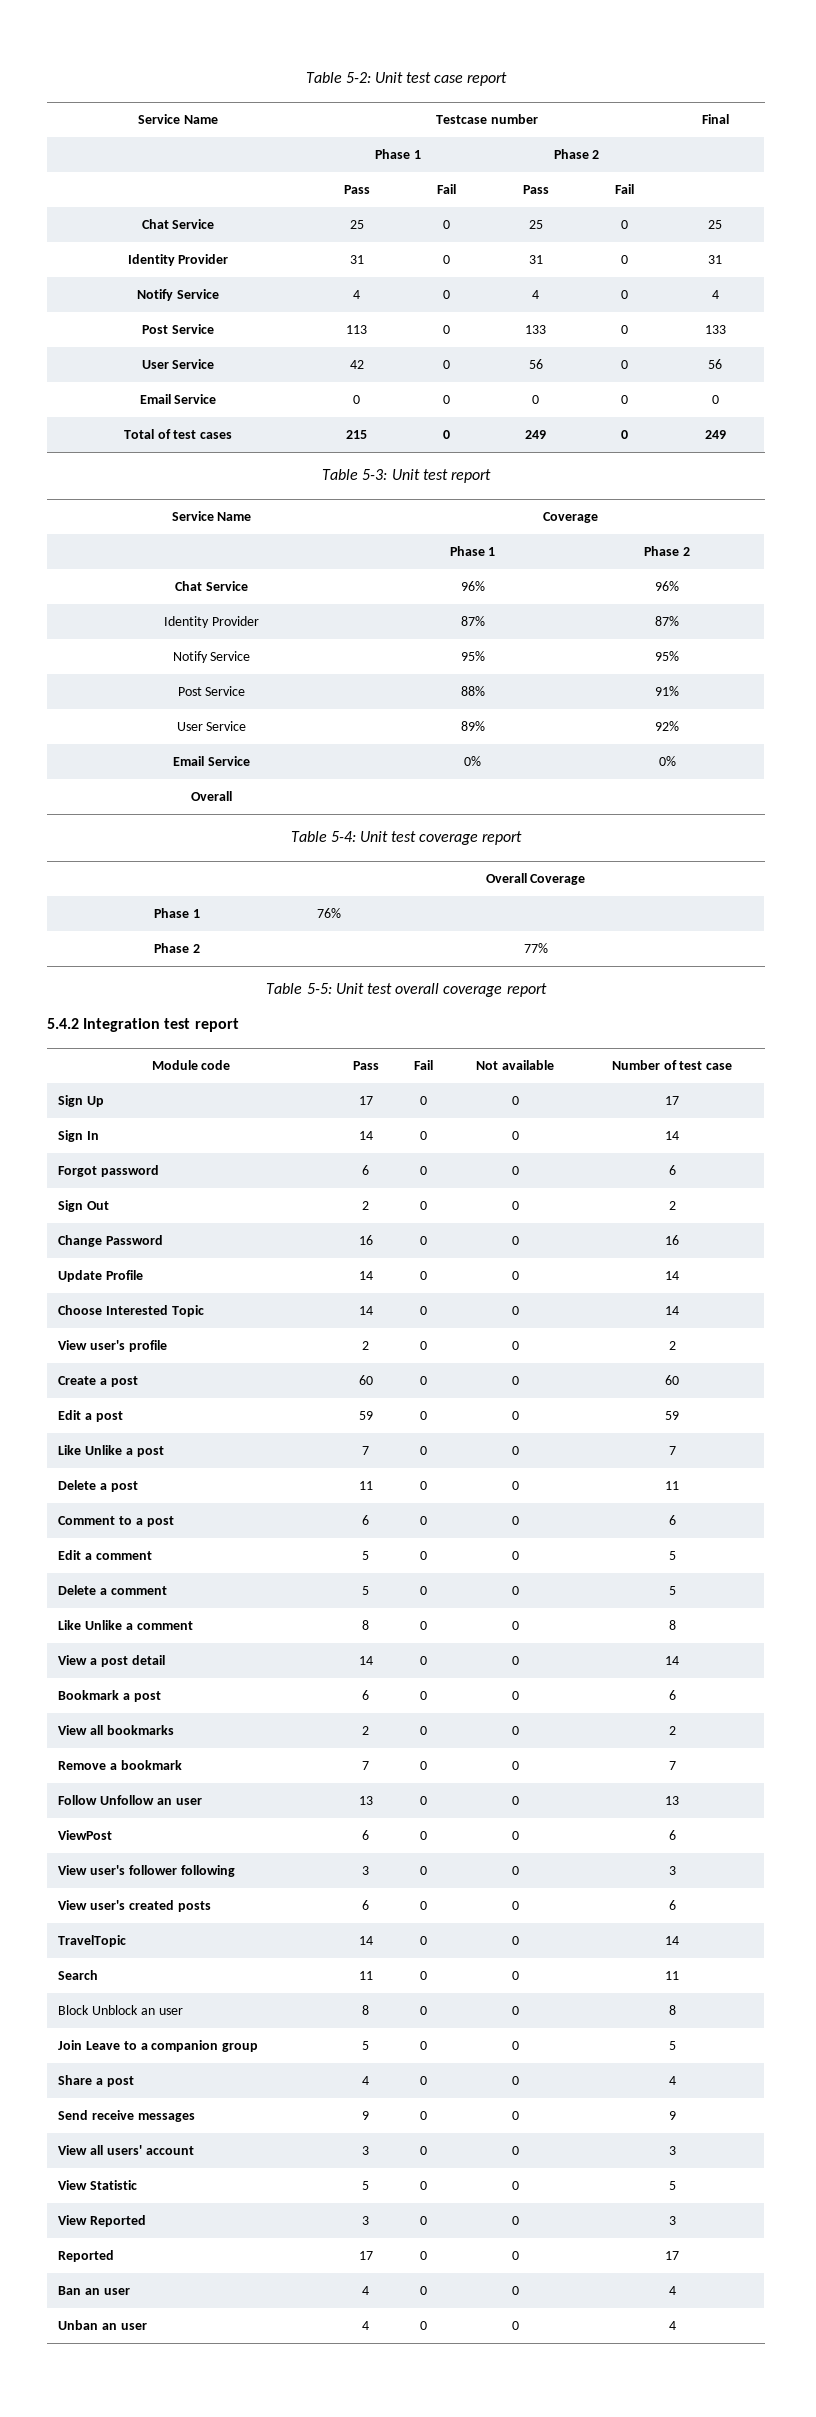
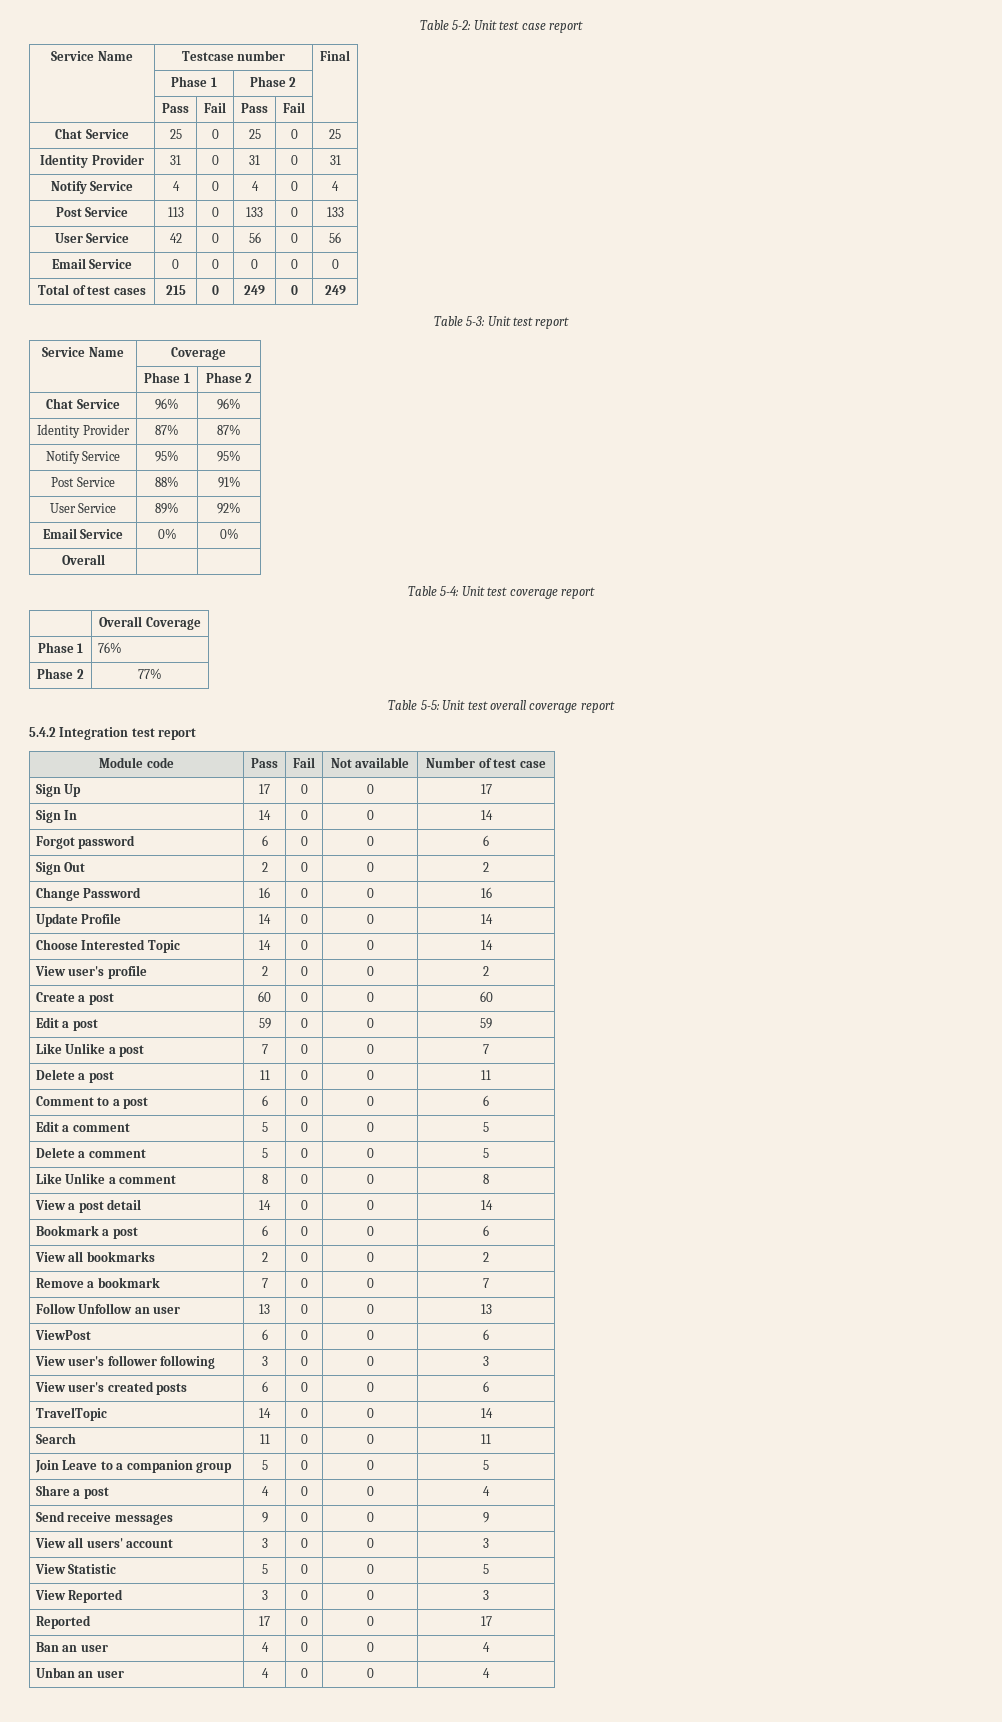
[58,2005,183,2015] [362,2005,369,2015] [420,2006,427,2015] [511,2006,519,2015] [668,2005,676,2015] // Block Unblock an user | 8 | 0 | 0 | 8 -> (491, 1439) none

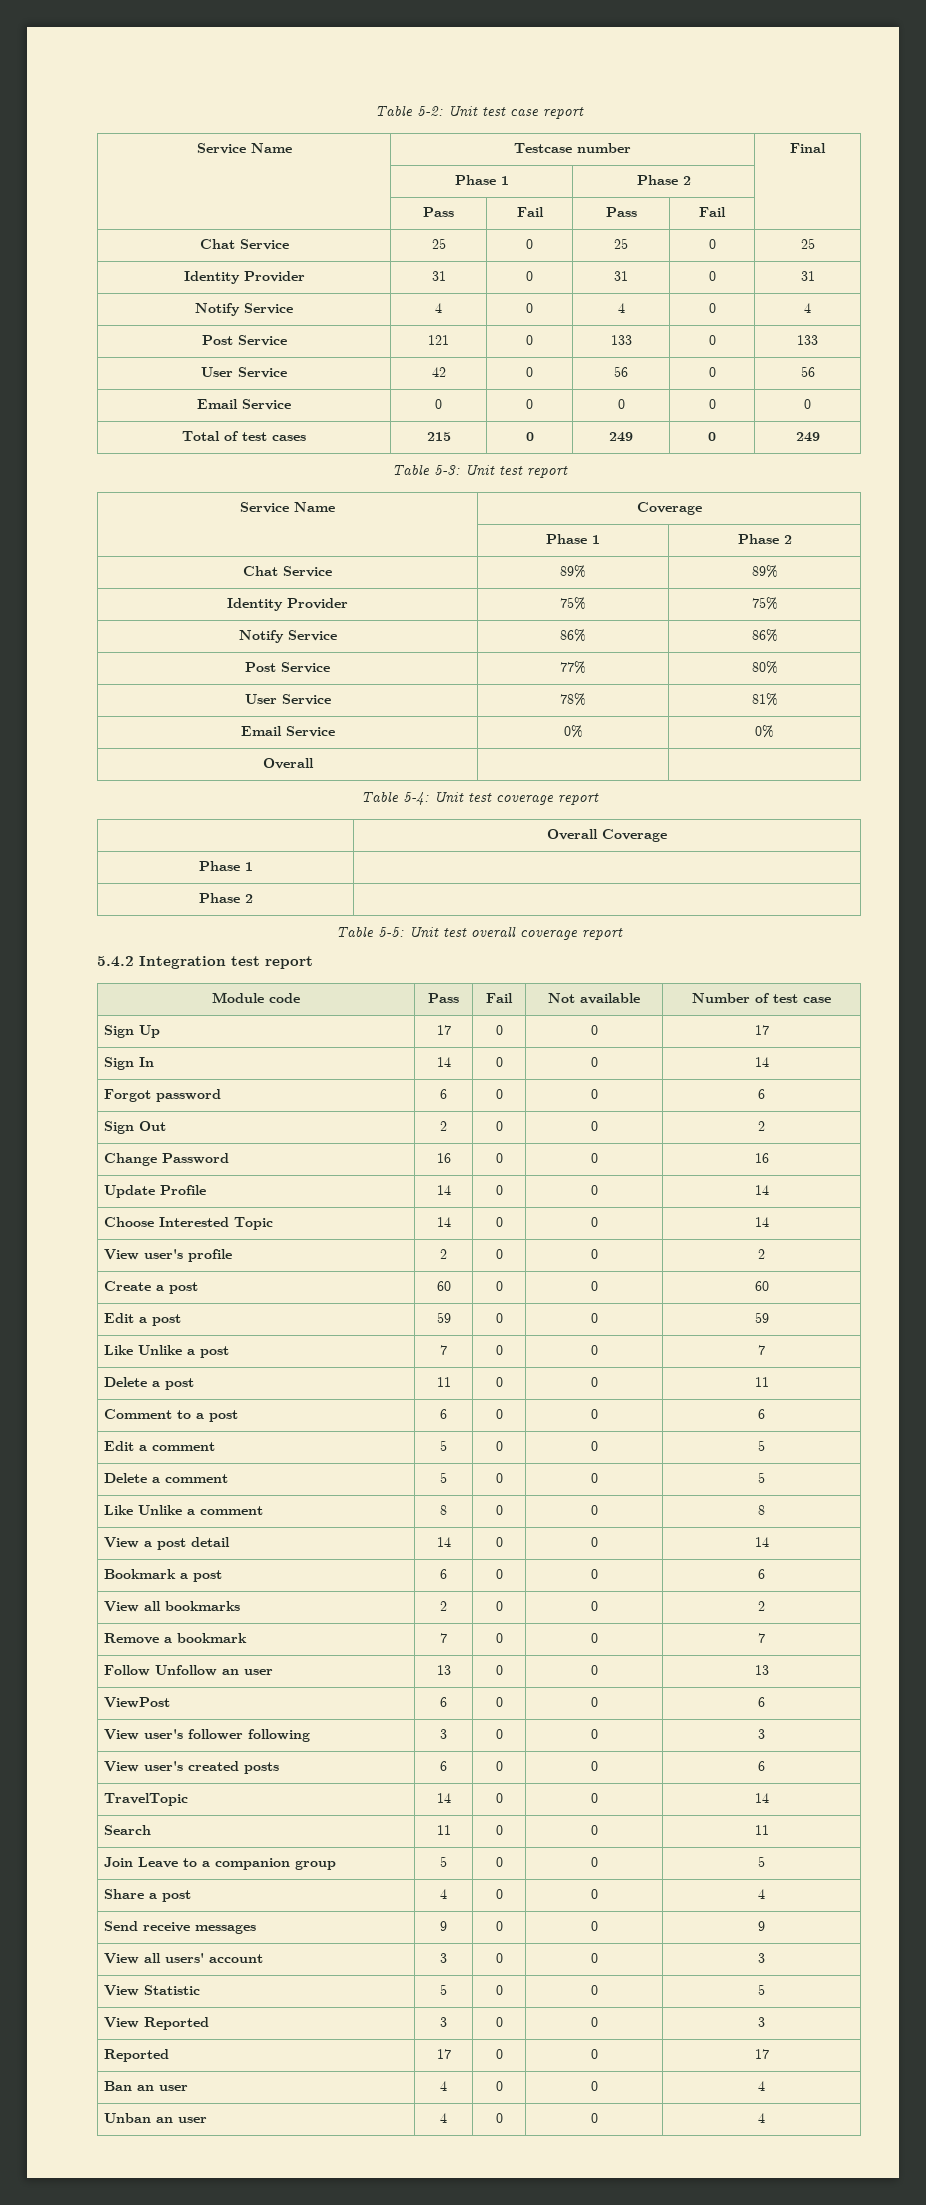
[167,207,184,217] 113 -> [428,335,449,345] 121
[155,398,179,410] [217,398,241,410] [37,424,130,438] [155,424,179,435] [217,424,241,435] [45,451,121,464] [155,450,179,462] [217,450,241,462] [51,477,115,487] [155,476,179,487] [217,476,241,488] [49,503,117,513] [155,502,179,514] [217,502,241,514] 96% | 96% // Identity Provider | 87% | 87% // Notify Service | 95% | 95% // Post Service | 88% | 91% // User Service | 89% | 92% -> [560,565,586,578] [751,565,778,578] [227,598,348,611] [560,597,586,610] [751,597,778,610] [238,630,337,643] [560,629,586,642] [751,629,778,642] [245,662,330,673] [560,661,586,674] [751,661,778,674] [244,694,331,705] [560,693,586,706] [751,693,778,706] 89% | 89% // Identity Provider | 75% | 75% // Notify Service | 86% | 86% // Post Service | 77% | 80% // User Service | 78% | 81%
[98,642,123,653] [37,668,84,679] [138,668,162,679] 76% // Phase 2 | 77% -> [198,893,253,903] // Phase 2 |

